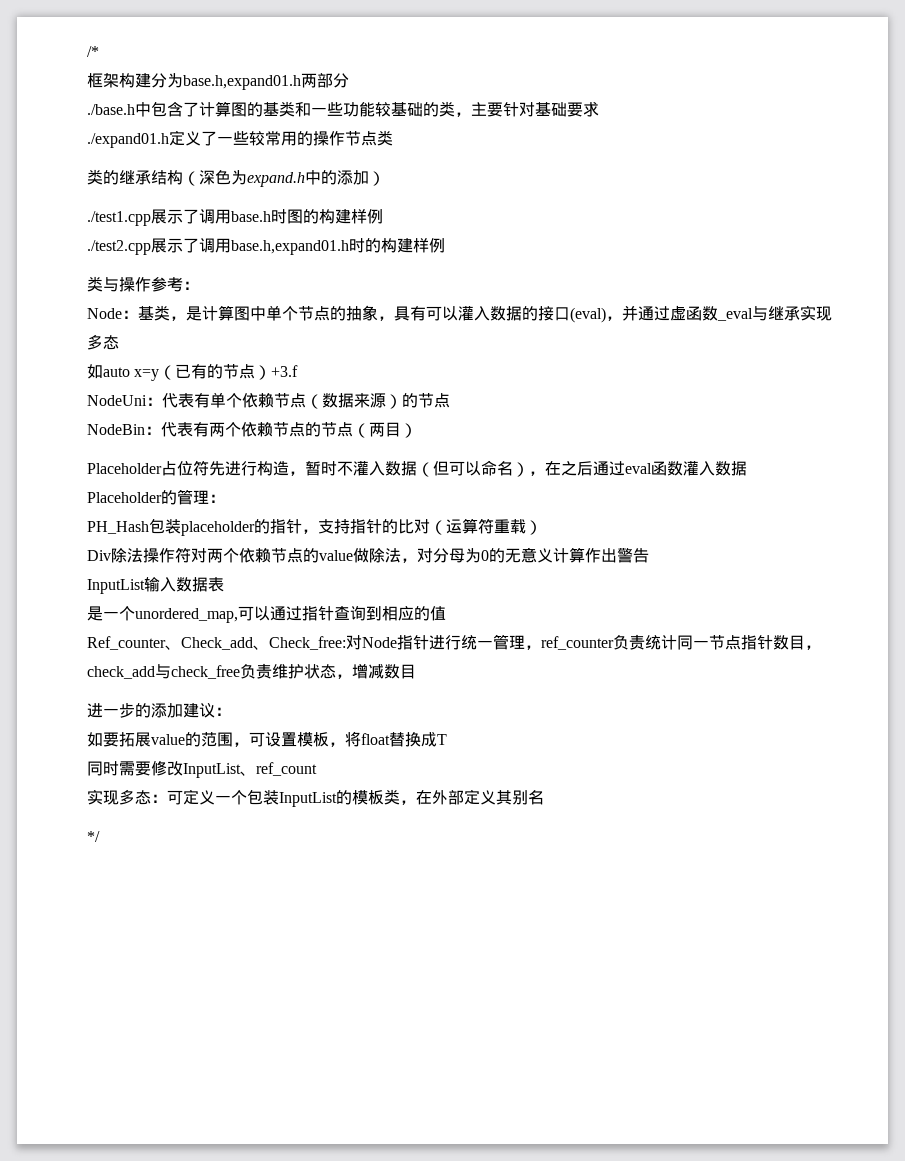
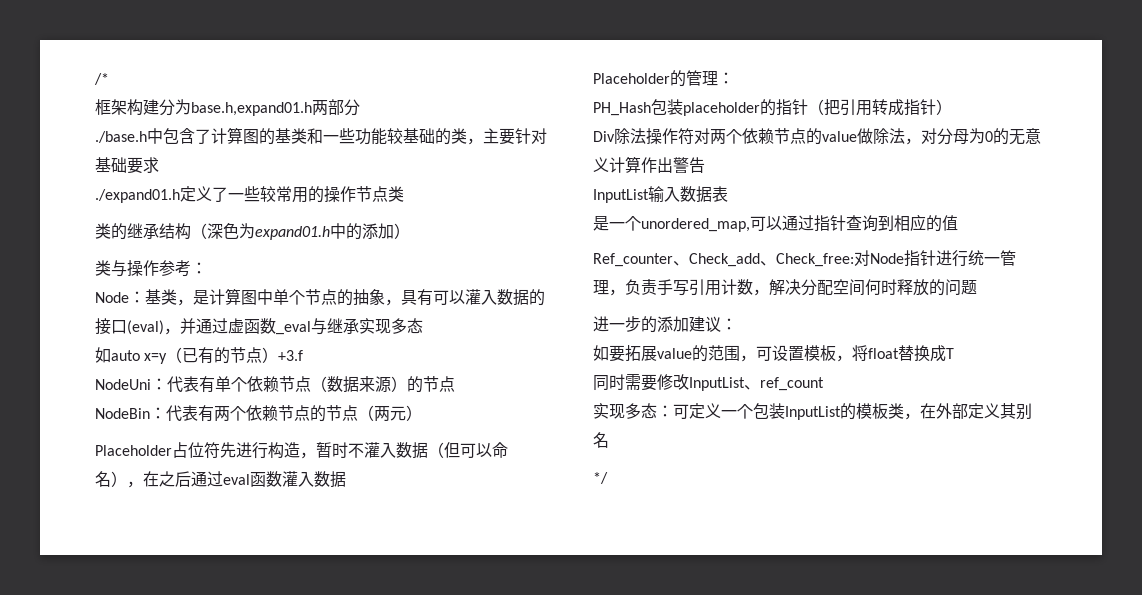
[247,172,305,187] expand.h -> [255,226,330,240] expand01.h
[87,209,383,226] [87,238,445,255] // ./test1.cpp展示了调用base.h时图的构建样例 // ./test2.cpp展示了调用base.h,expand01.h时的构建样例 -> (410, 231) none
[385,422,401,437] 目 -> [390,406,406,421] 元
[302,518,526,535] ，支持指针的比对（运算符重载 -> [808,99,936,116] （把引用转成指针
[541,634,821,650] [87,663,416,679] ref_counter负责统计同一节点指针数目，check_add与check_free负责维护状态，增减数目 -> [625,279,977,296] 负责手写引用计数，解决分配空间何时释放的问题

